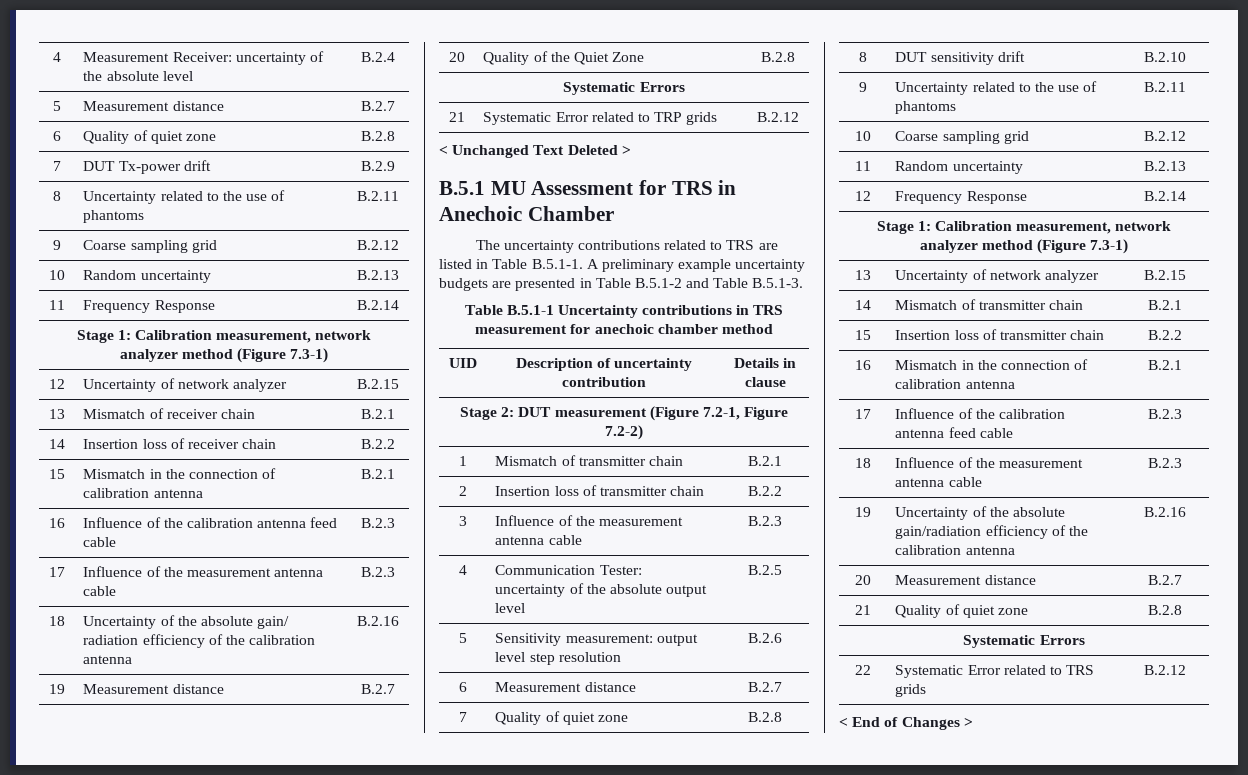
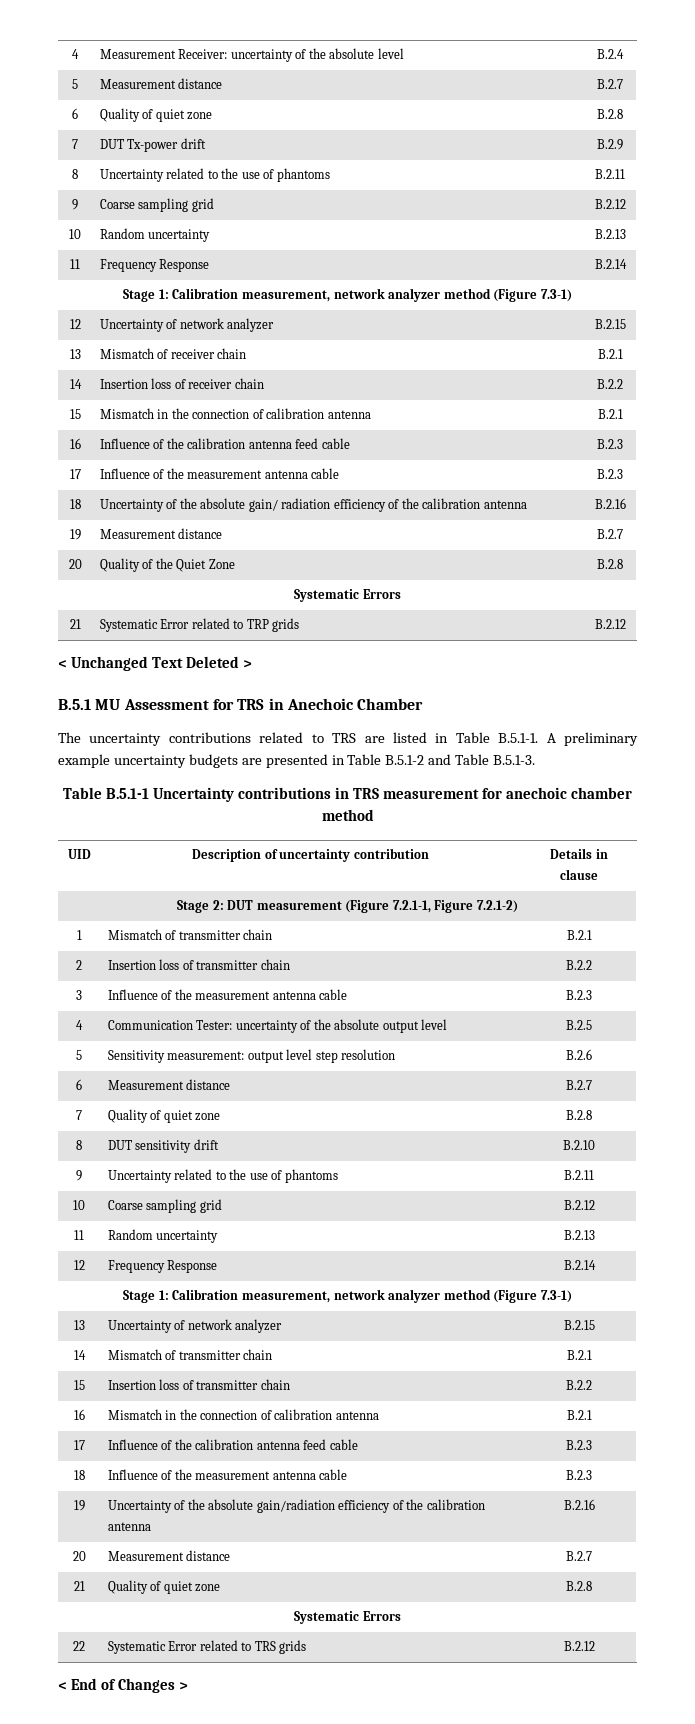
[702,407,789,420] [605,425,643,440] 7.2-1, Figure 7.2-2) -> [392,900,518,913] 7.2.1-1, Figure 7.2.1-2)

